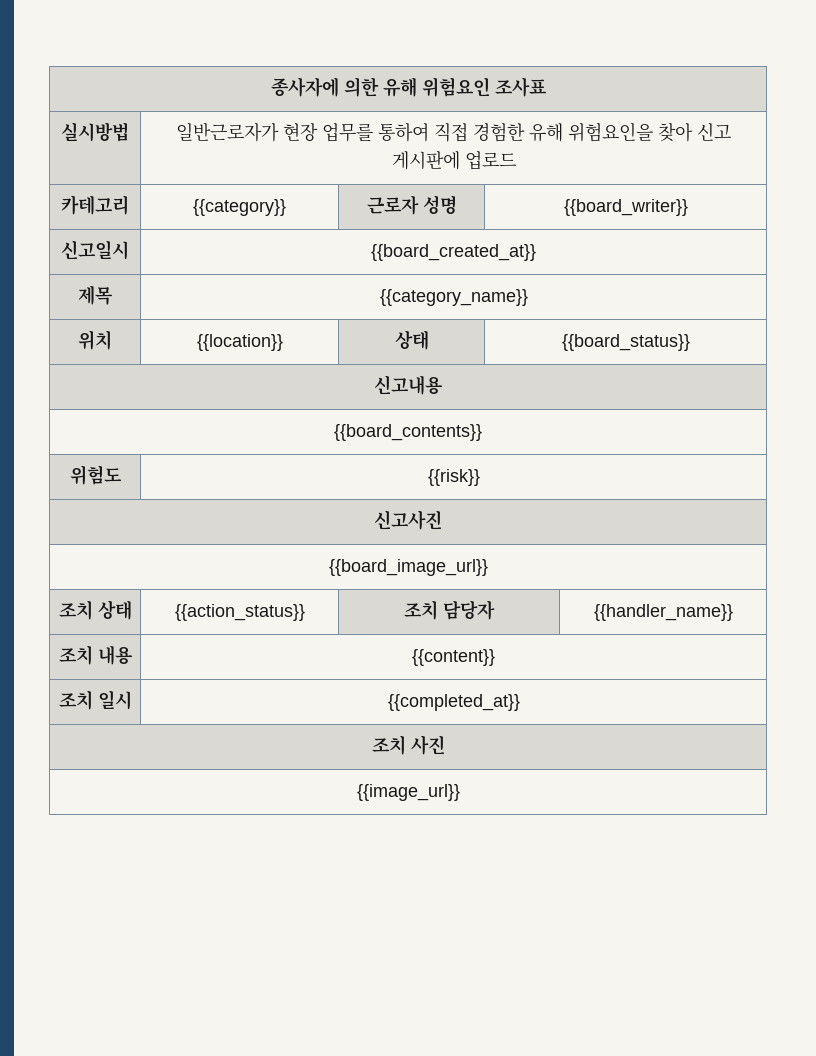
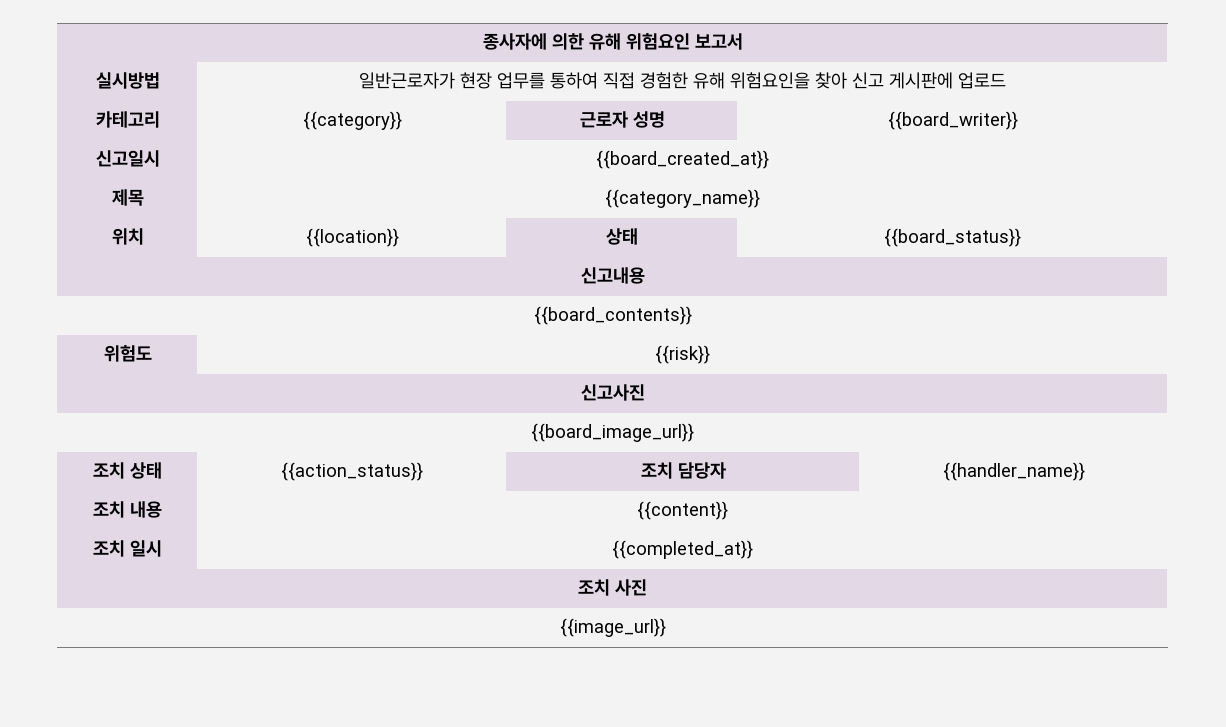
[494,77,547,97] 조사표 -> [694,33,743,50] 보고서

